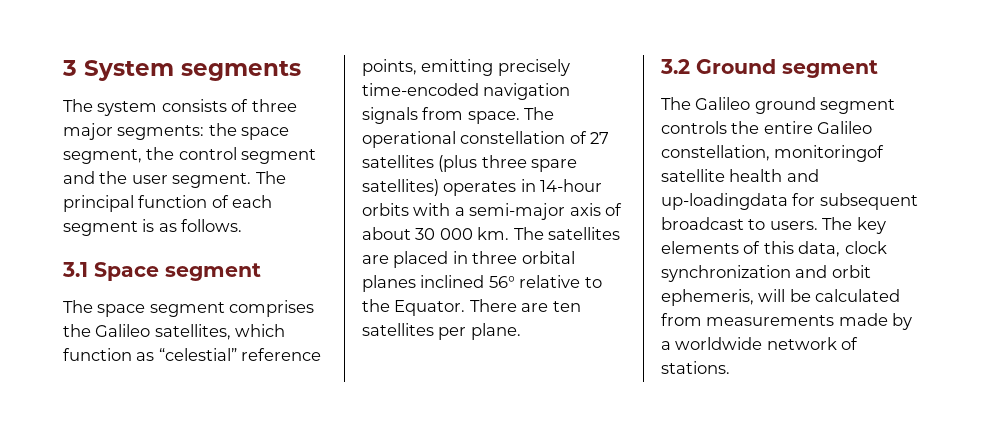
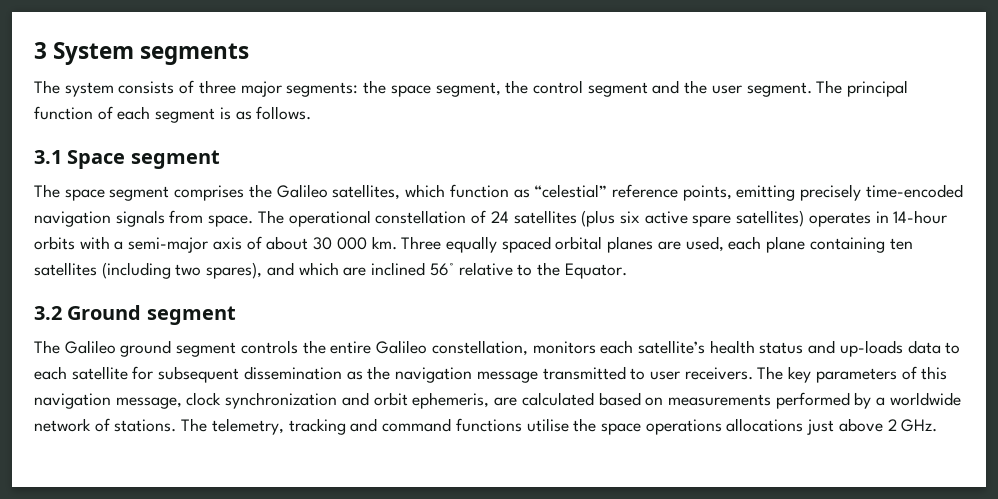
[590,132,610,144] 27 -> [490,211,509,223] 24
[481,155,527,168] three -> [619,211,688,224] six active
[513,227,621,240] [362,251,575,268] [362,275,416,292] The satellites are placed in three orbital planes -> [401,236,913,253] [34,262,367,279] Three equally spaced orbital planes are used, each plane containing ten satellites (including two spares), and which are
[469,299,581,312] [362,323,521,340] There are ten satellites per plane. -> (627, 271) none
[774,145,885,162] [661,169,819,182] [661,193,918,210] [661,217,818,230] monitoringof satellite health and up-loadingdata for subsequent broadcast to users. -> [532,340,961,357] [34,366,753,383] monitors each satellite’s health status and up-loads data to each satellite for subsequent dissemination as the navigation message transmitted to user receivers.
[661,241,739,254] elements -> [815,368,897,383] parameters
[798,241,841,257] data, -> [34,393,182,409] navigation message,
[758,289,901,302] [661,313,888,326] will be calculated from measurements made -> [494,392,850,409] are calculated based on measurements performed
(730, 367) none -> [181,418,938,435] The telemetry, tracking and command functions utilise the space operations allocations just above 2 GHz.

